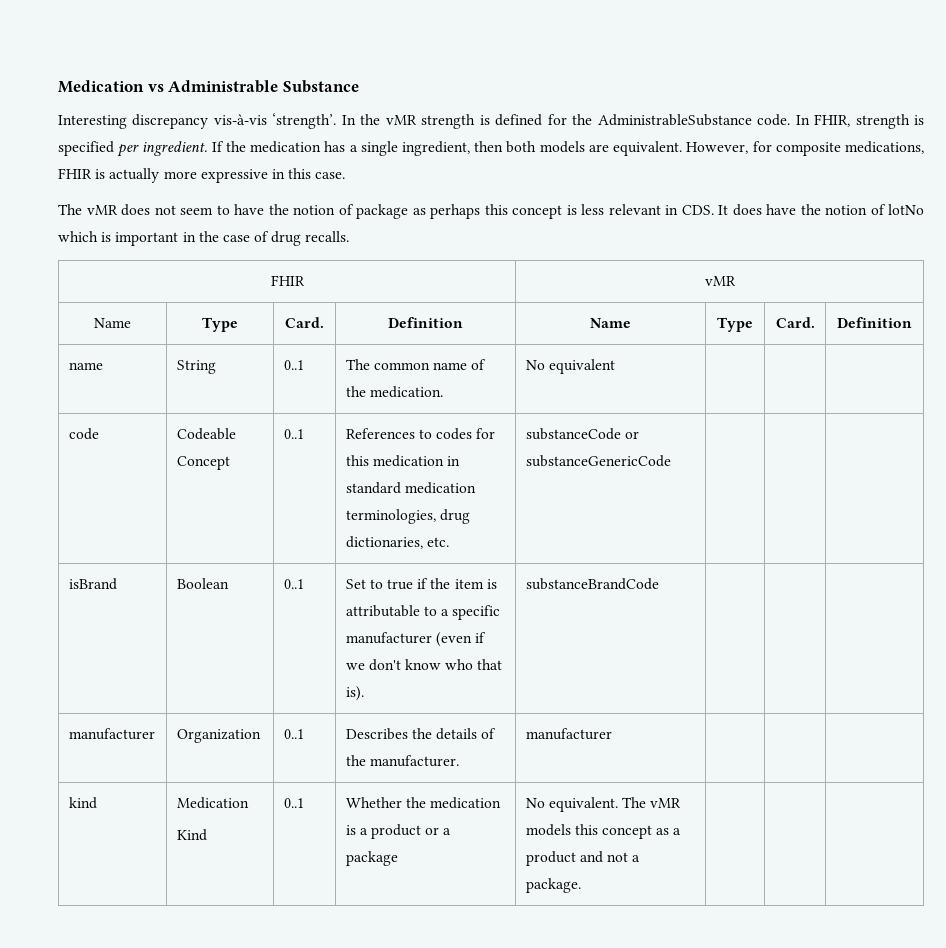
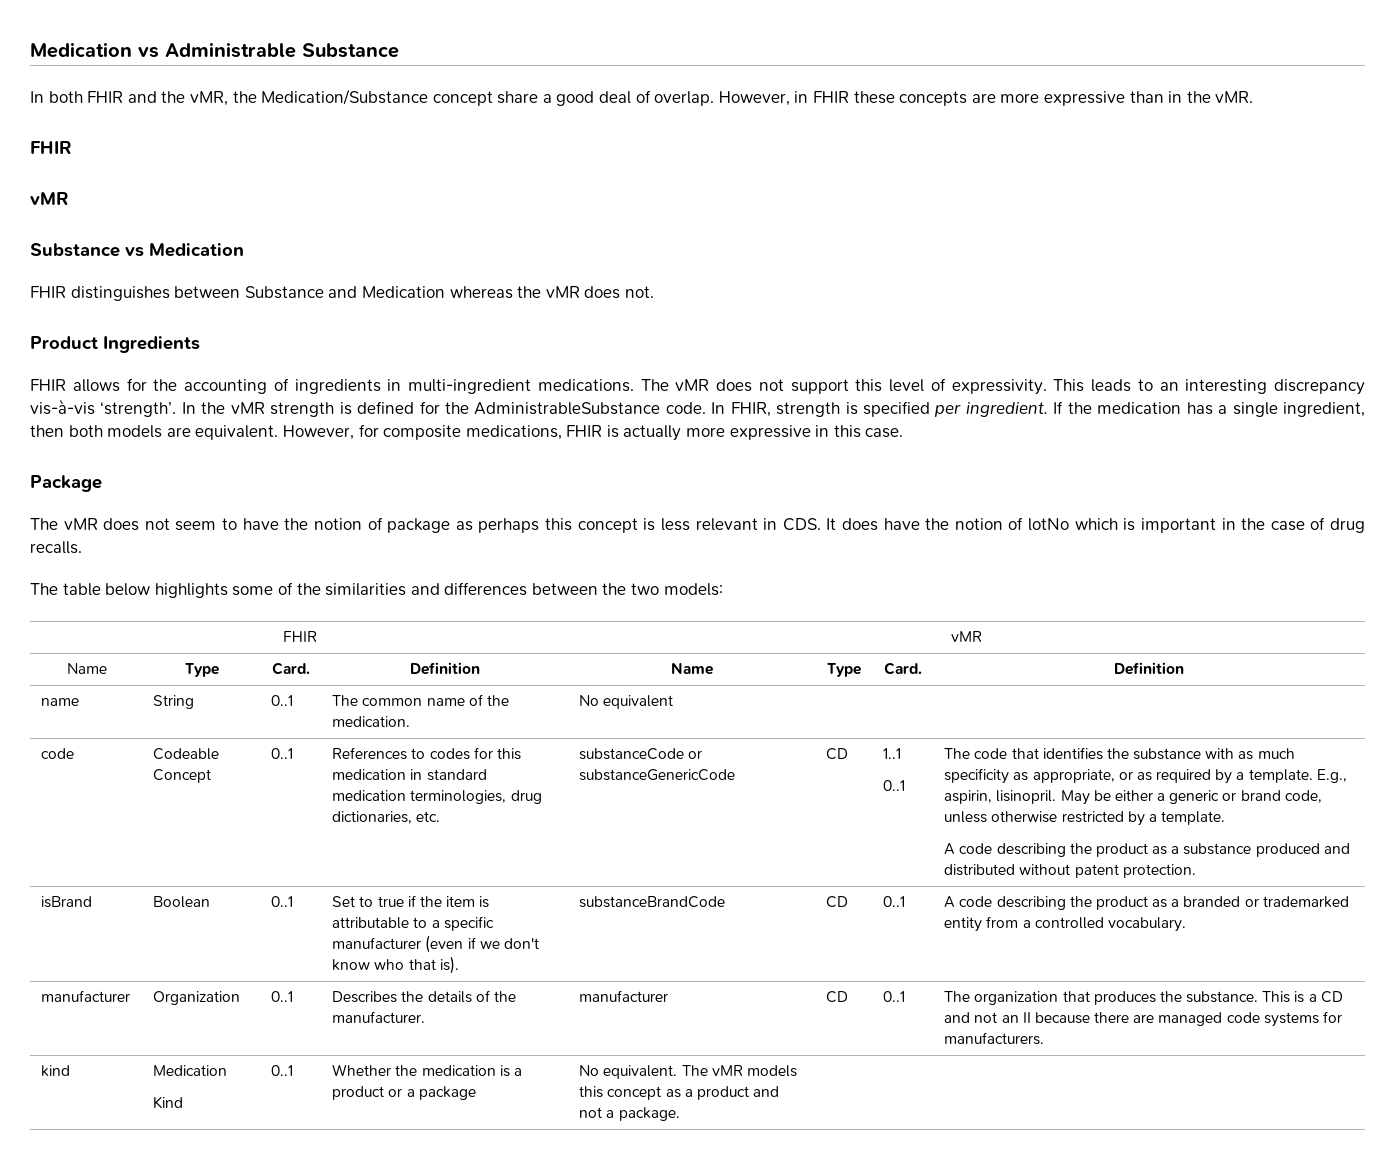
[58,115,127,129] Interesting -> [30,89,1254,106] [30,141,72,154] [30,192,69,205] [30,243,244,257] [30,286,654,301] [30,336,200,353] [30,378,1268,395] In both FHIR and the vMR, the Medication/Substance concept share a good deal of overlap. However, in FHIR these concepts are more expressive than in the vMR. // FHIR // vMR // Substance vs Medication // FHIR distinguishes between Substance and Medication whereas the vMR does not. // Product Ingredients // FHIR allows for the accounting of ingredients in multi-ingredient medications. The vMR does not support this level of expressivity. This leads to an interesting
(346, 175) none -> [30,475,102,492] // Package
(350, 236) none -> [30,582,723,598] // The table below highlights some of the similarities and differences between the two models:
(671, 461) | | -> [826,748,849,760] [883,748,902,759] [883,780,906,791] [944,747,1295,760] [944,768,1347,784] [944,790,1322,805] [944,811,1226,826] [944,843,1350,857] [944,864,1196,878] CD | 1..1 // 0..1 | The code that identifies the substance with as much specificity as appropriate, or as required by a template. E.g., aspirin, lisinopril. May be either a generic or brand code, unless otherwise restricted by a template. // A code describing the product as a substance produced and distributed without patent protection.
(659, 584) | | -> [826,896,849,908] [883,896,906,907] [944,896,1349,910] [944,916,1186,932] CD | 0..1 | A code describing the product as a branded or trademarked entity from a controlled vocabulary.
(612, 734) | | -> [826,991,849,1003] [883,991,906,1002] [944,991,1343,1005] [944,1011,1343,1027] [944,1032,1045,1045] CD | 0..1 | The organization that produces the substance. This is a CD and not an II because there are managed code systems for manufacturers.

